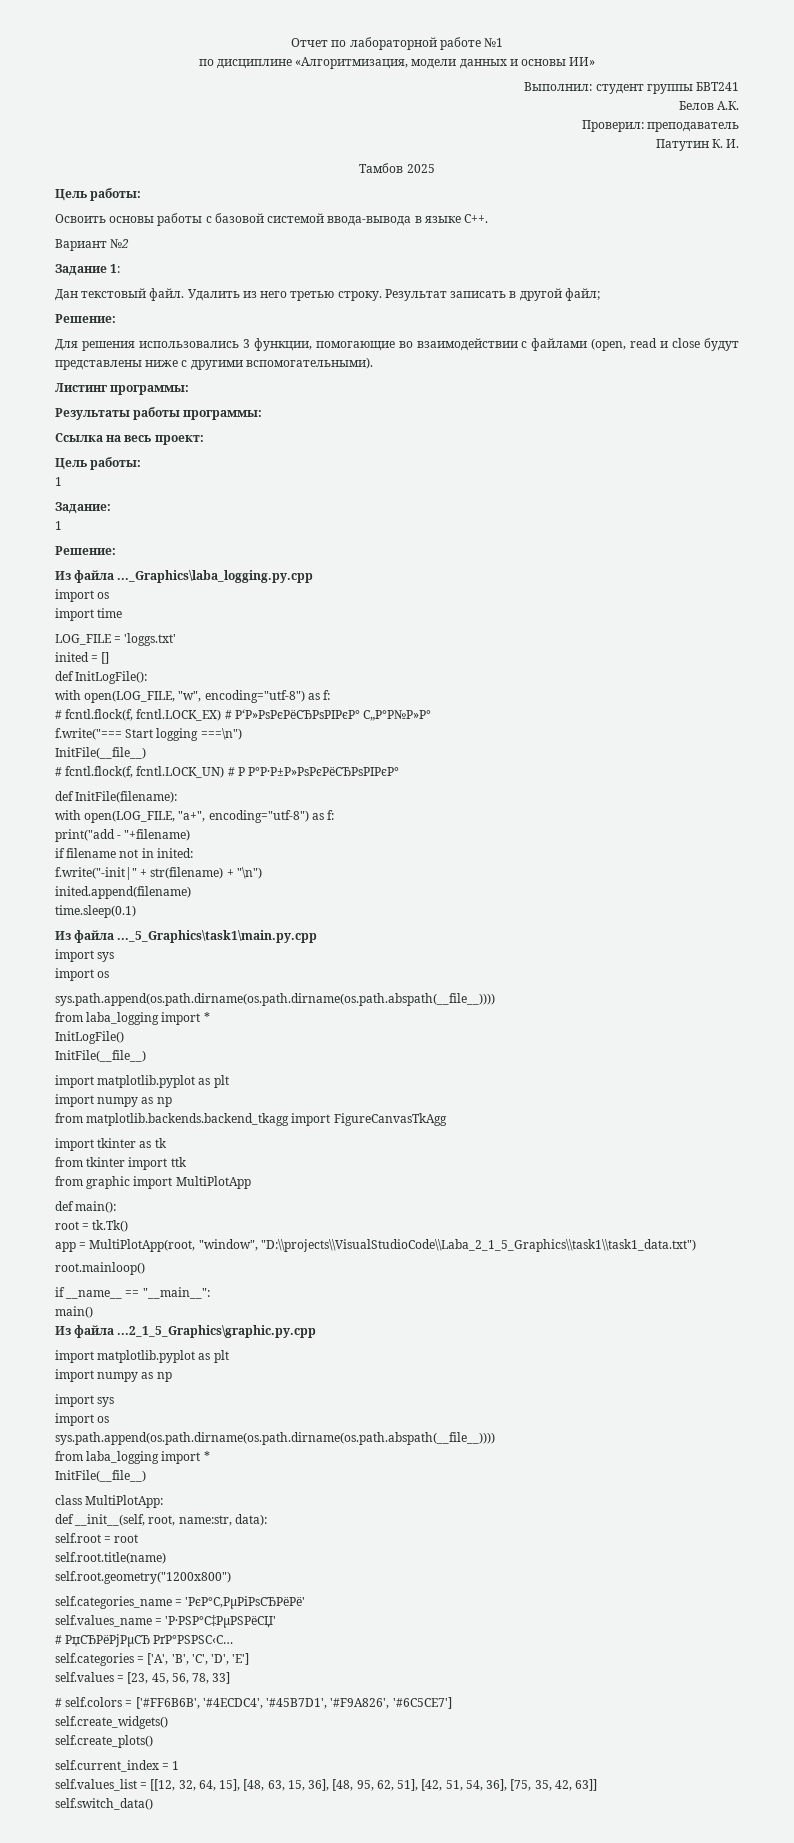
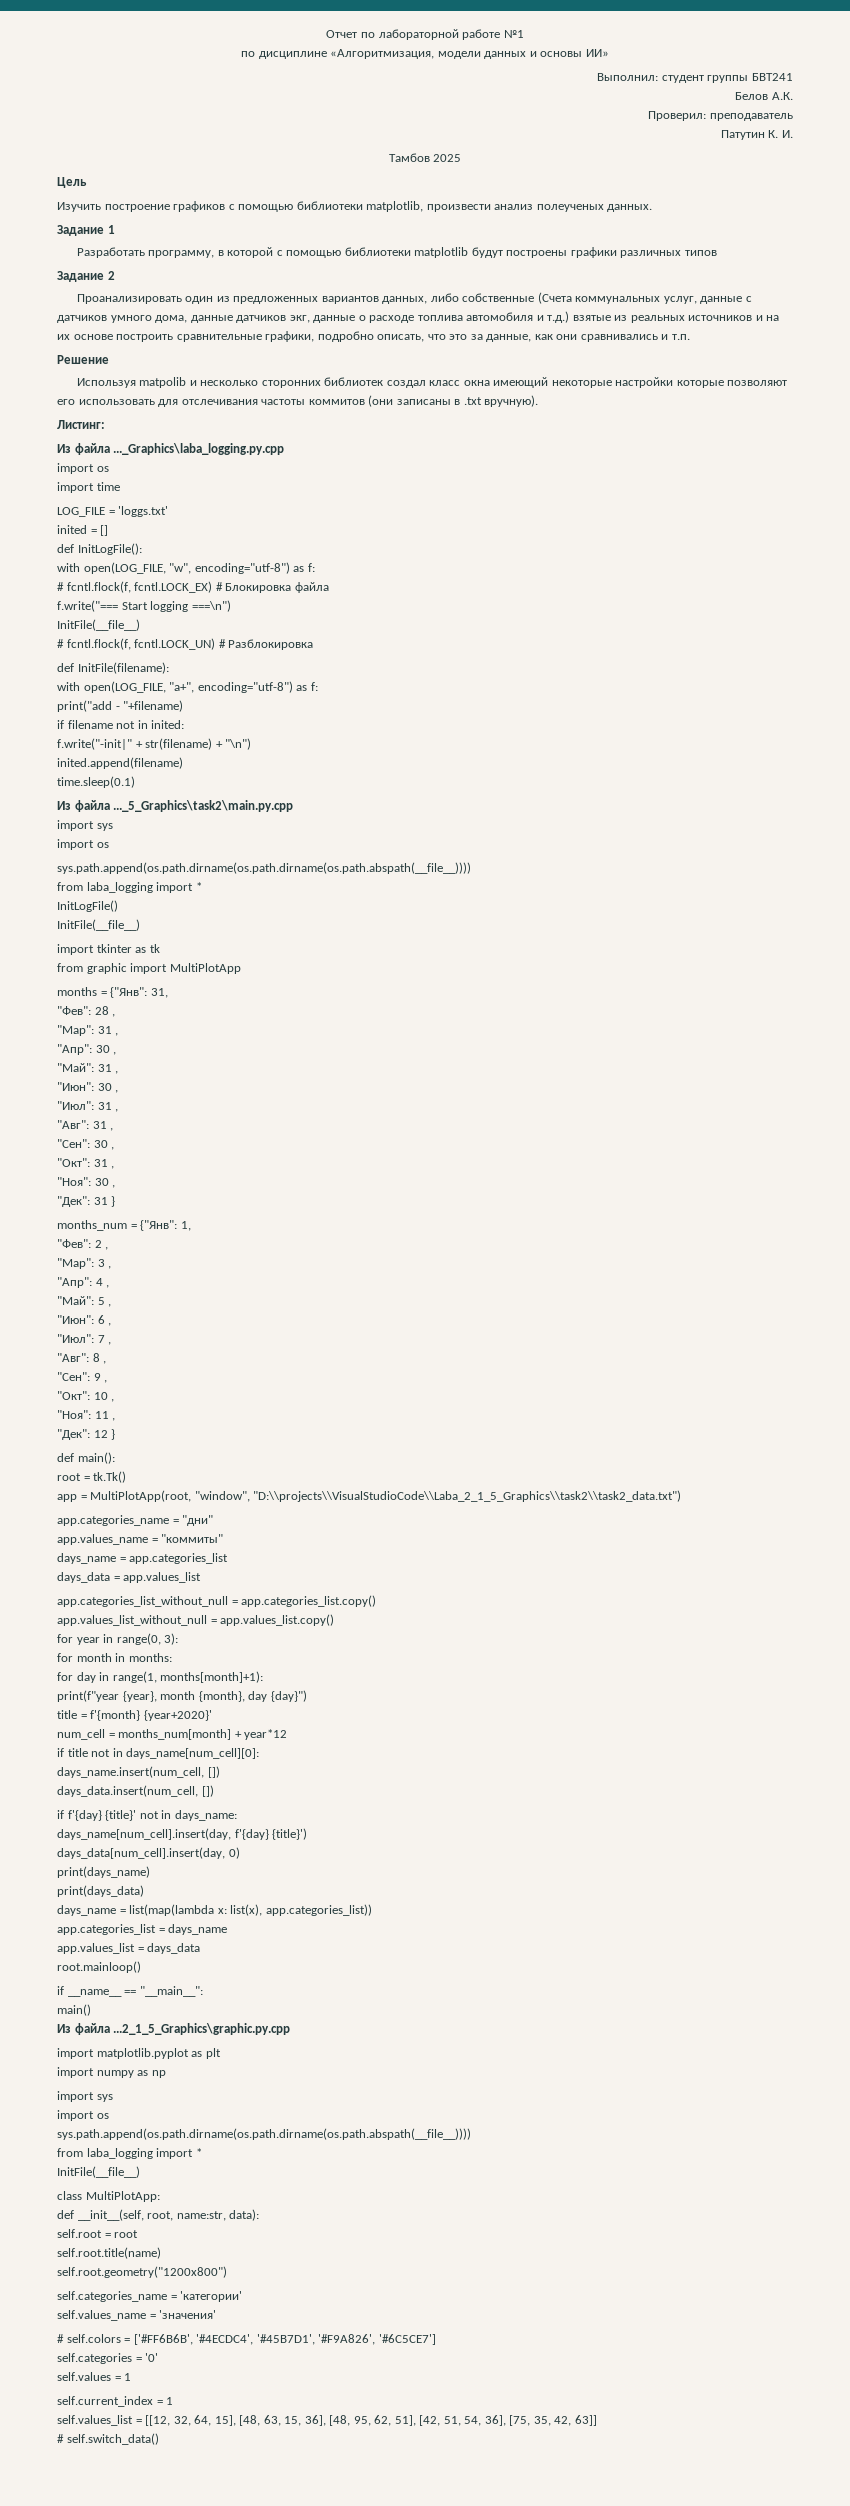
[90,188,142,201] [55,213,489,226] [55,239,130,251] [55,264,121,276] [55,288,600,301] [55,314,116,323] [55,338,740,351] [55,357,373,370] [55,383,190,395] [55,407,263,420] [55,433,204,445] [55,457,142,470] [55,477,62,486] [55,502,111,514] [55,521,62,530] [55,546,116,555] работы: // Освоить основы работы с базовой системой ввода-вывода в языке С++. // Вариант №2 // Задание 1: // Дан текстовый файл. Удалить из него третью строку. Результат записать в другой файл; // Решение: // Для решения использовались 3 функции, помогающие во взаимодействии с файлами (open, read и close будут представлены ниже с другими вспомогательными). // Листинг программы: // Результаты работы программы: // Ссылка на весь проект: // Цель работы: // 1 // Заданиe: // 1 // Решение: -> [57,201,653,212] [57,225,115,236] [76,247,717,258] [57,271,115,282] [76,292,752,304] [57,311,780,323] [57,331,690,342] [57,355,109,364] [76,377,788,388] [57,395,539,407] [57,420,105,429] // Изучить построение графиков с помощью библиотеки matplotlib, произвести анализ полеученых данных. // Задание 1 // Разработать программу, в которой с помощью библиотеки matplotlib будут построены графики различных типов // Задание 2 // Проанализировать один из предложенных вариантов данных, либо собственные (Счета коммунальных услуг, данные с датчиков умного дома, данные датчиков экг, данные о расходе топлива автомобиля и т.д.) взятые из реальных источников и на их основе построить сравнительные графики, подробно описать, что это за данные, как они сравнивались и т.п. // Решение // Используя matpolib и несколько сторонних библиотек создал класс окна имеющий некоторые настройки которые позволяют его использовать для отслечивания частоты коммитов (они записаны в .txt вручную). // Листинг:
[234,709,432,721] Р‘Р»РѕРєРёСЂРѕРІРєР° С„Р°Р№Р»Р° -> [225,582,329,593] Блокировка файла
[237,767,400,776] Р Р°Р·Р±Р»РѕРєРёСЂРѕРІРєР° -> [228,639,314,650] Разблокировка
[117,930,318,943] ..._5_Graphics\task1\main.py.cpp -> [113,800,294,812] ..._5_Graphics\task2\main.py.cpp
[55,1075,229,1088] [55,1094,172,1107] [55,1113,447,1126] // import matplotlib.pyplot as plt // import numpy as np // from matplotlib.backends.backend_tkagg import FigureCanvasTkAgg -> (140, 925) none
[55,1157,187,1170] // from tkinter import ttk -> (160, 948) none
(251, 1182) none -> [57,987,168,998] [57,1006,116,1017] [57,1025,119,1036] [57,1044,117,1055] [57,1063,119,1074] [57,1082,119,1093] [57,1101,119,1112] [57,1120,114,1131] [57,1139,115,1150] [57,1158,115,1169] [57,1177,116,1188] [57,1196,116,1207] [57,1220,191,1231] [57,1239,109,1250] [57,1258,112,1269] [57,1277,110,1288] [57,1296,112,1307] [57,1315,112,1326] [57,1334,112,1345] [57,1353,107,1364] [57,1372,108,1383] [57,1391,115,1402] [57,1410,116,1421] [57,1429,116,1440] // months = {"Янв": 31, // "Фев": 28 , // "Мар": 31 , // "Апр": 30 , // "Май": 31 , // "Июн": 30 , // "Июл": 31 , // "Авг": 31 , // "Сен": 30 , // "Окт": 31 , // "Ноя": 30 , // "Дек": 31 } // months_num = {"Янв": 1, // "Фев": 2 , // "Мар": 3 , // "Апр": 4 , // "Май": 5 , // "Июн": 6 , // "Июл": 7 , // "Авг": 8 , // "Сен": 9 , // "Окт": 10 , // "Ноя": 11 , // "Дек": 12 }
[260,1239,696,1252] "D:\\projects\\VisualStudioCode\\Laba_2_1_5_Graphics\\task1\\task1_data.txt") -> [253,1490,682,1502] [57,1515,214,1526] [57,1534,224,1545] [57,1553,229,1564] [57,1572,202,1583] [57,1595,377,1607] [57,1614,335,1626] [57,1633,179,1645] [57,1653,172,1662] [57,1671,264,1683] [57,1690,307,1702] [57,1710,212,1721] [57,1729,288,1740] [57,1748,260,1759] [57,1766,220,1778] [57,1785,214,1797] [57,1810,237,1821] [57,1828,308,1840] [57,1847,240,1859] [57,1866,150,1878] [57,1885,144,1897] [57,1904,372,1916] [57,1924,228,1935] [57,1943,201,1954] "D:\\projects\\VisualStudioCode\\Laba_2_1_5_Graphics\\task2\\task2_data.txt") // app.categories_name = "дни" // app.values_name = "коммиты" // days_name = app.categories_list // days_data = app.values_list // app.categories_list_without_null = app.categories_list.copy() // app.values_list_without_null = app.values_list.copy() // for year in range(0, 3): // for month in months: // for day in range(1, months[month]+1): // print(f"year {year}, month {month}, day {day}") // title = f'{month} {year+2020}' // num_cell = months_num[month] + year*12 // if title not in days_name[num_cell][0]: // days_name.insert(num_cell, []) // days_data.insert(num_cell, []) // if f'{day} {title}' not in days_name: // days_name[num_cell].insert(day, f'{day} {title}') // days_data[num_cell].insert(day, 0) // print(days_name) // print(days_data) // days_name = list(map(lambda x: list(x), app.categories_list)) // app.categories_list = days_name // app.values_list = days_data
[185,1596,306,1609] 'РєР°С‚РµРіРѕСЂРёРё' -> [180,2291,243,2302] 'категории'
[165,1615,277,1628] [55,1634,234,1647] [55,1653,250,1666] [55,1672,231,1684] 'Р·РЅР°С‡РµРЅРёСЏ' // # РџСЂРёРјРµСЂ РґР°РЅРЅС‹С… // self.categories = ['A', 'B', 'C', 'D', 'E'] // self.values = [23, 45, 56, 78, 33] -> [159,2310,217,2319] 'значения'
[55,1716,168,1729] [55,1735,153,1748] self.create_widgets() // self.create_plots() -> [57,2353,159,2364] [57,2372,132,2381] self.categories = '0' // self.values = 1
(598, 1785) none -> [57,2434,64,2443] #

